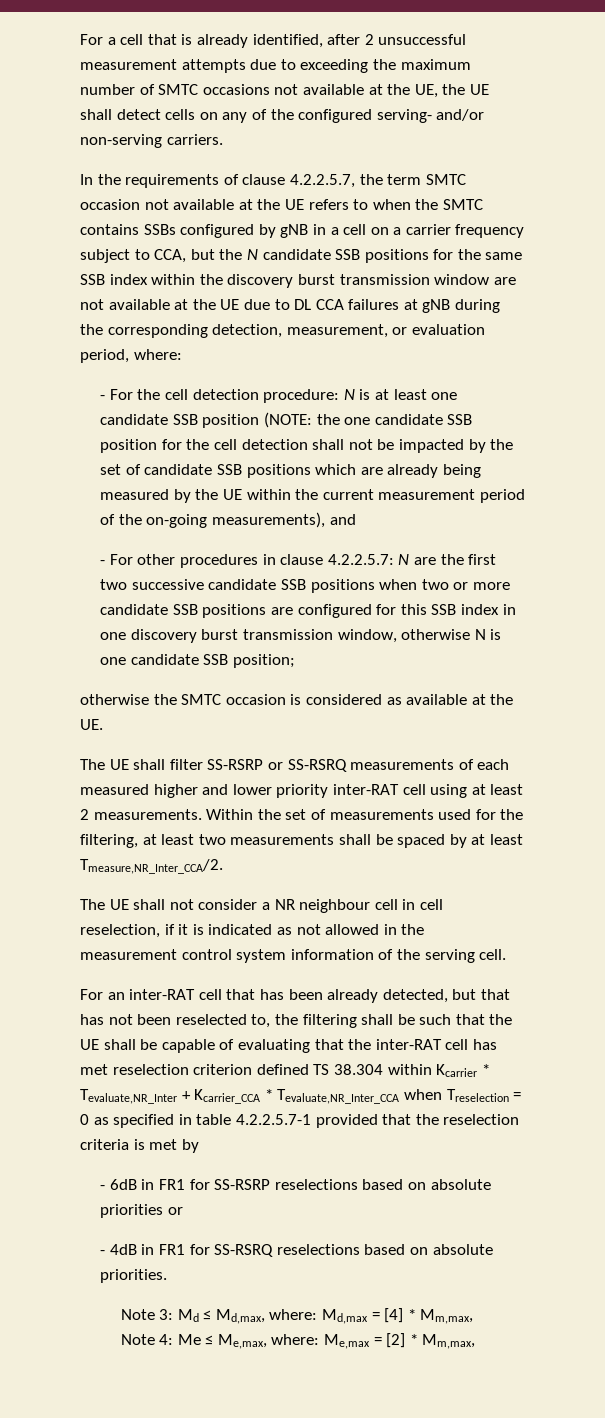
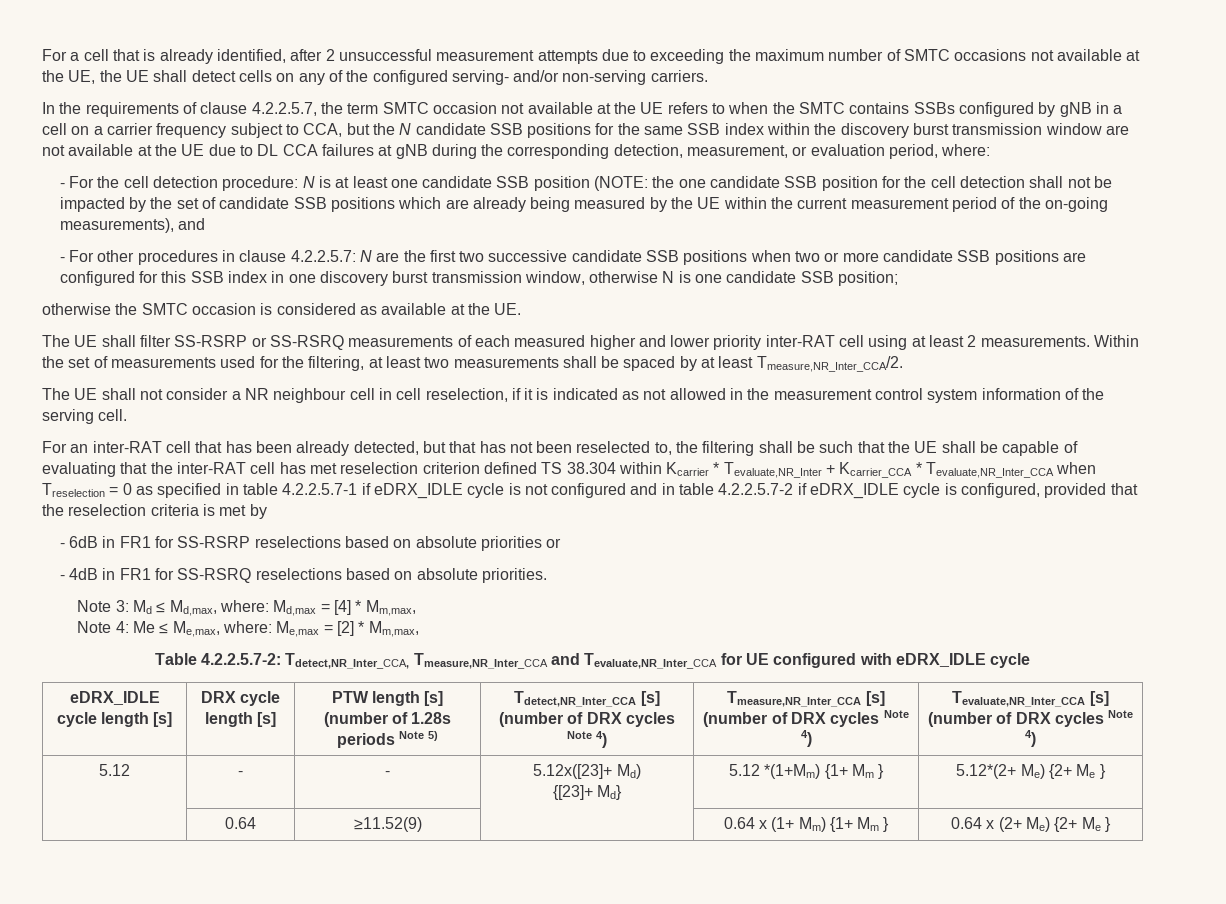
(311, 1119) none -> [361,483,1041,499] if eDRX_IDLE cycle is not configured and in table 4.2.2.5.7-2 if eDRX_IDLE cycle is configured,
(476, 1341) none -> [154,653,1031,669] [69,691,160,705] [56,712,173,727] [200,691,281,706] [204,712,277,727] [331,691,444,706] [323,712,452,727] [336,731,439,748] [514,691,660,707] [499,712,675,727] [566,731,608,748] [727,691,885,707] [703,710,909,727] [800,730,812,747] [952,691,1109,707] [927,710,1134,727] [1025,730,1036,747] [99,764,130,776] [237,771,243,776] [385,771,390,776] [533,764,641,779] [552,785,623,800] [728,764,885,779] [956,764,1106,779] [224,817,256,829] [353,817,422,832] [723,817,890,832] [951,817,1111,832] // Table 4.2.2.5.7-2: Tdetect,NR_Inter_CCA, Tmeasure,NR_Inter_CCA and Tevaluate,NR_Inter_CCA for UE configured with eDRX_IDLE cycle // eDRX_IDLE cycle length [s] | DRX cycle length [s] | PTW length [s] (number of 1.28s periods Note 5) | Tdetect,NR_Inter_CCA [s] (number of DRX cycles Note 4) | Tmeasure,NR_Inter_CCA [s] (number of DRX cycles Note 4) | Tevaluate,NR_Inter_CCA [s] (number of DRX cycles Note 4) // 5.12 | - | - | 5.12x([23]+ Md) // {[23]+ Md} | 5.12 *(1+Mm) {1+ Mm } | 5.12*(2+ Me) {2+ Me } // | 0.64 | ≥11.52(9) | | 0.64 x (1+ Mm) {1+ Mm } | 0.64 x (2+ Me) {2+ Me }

